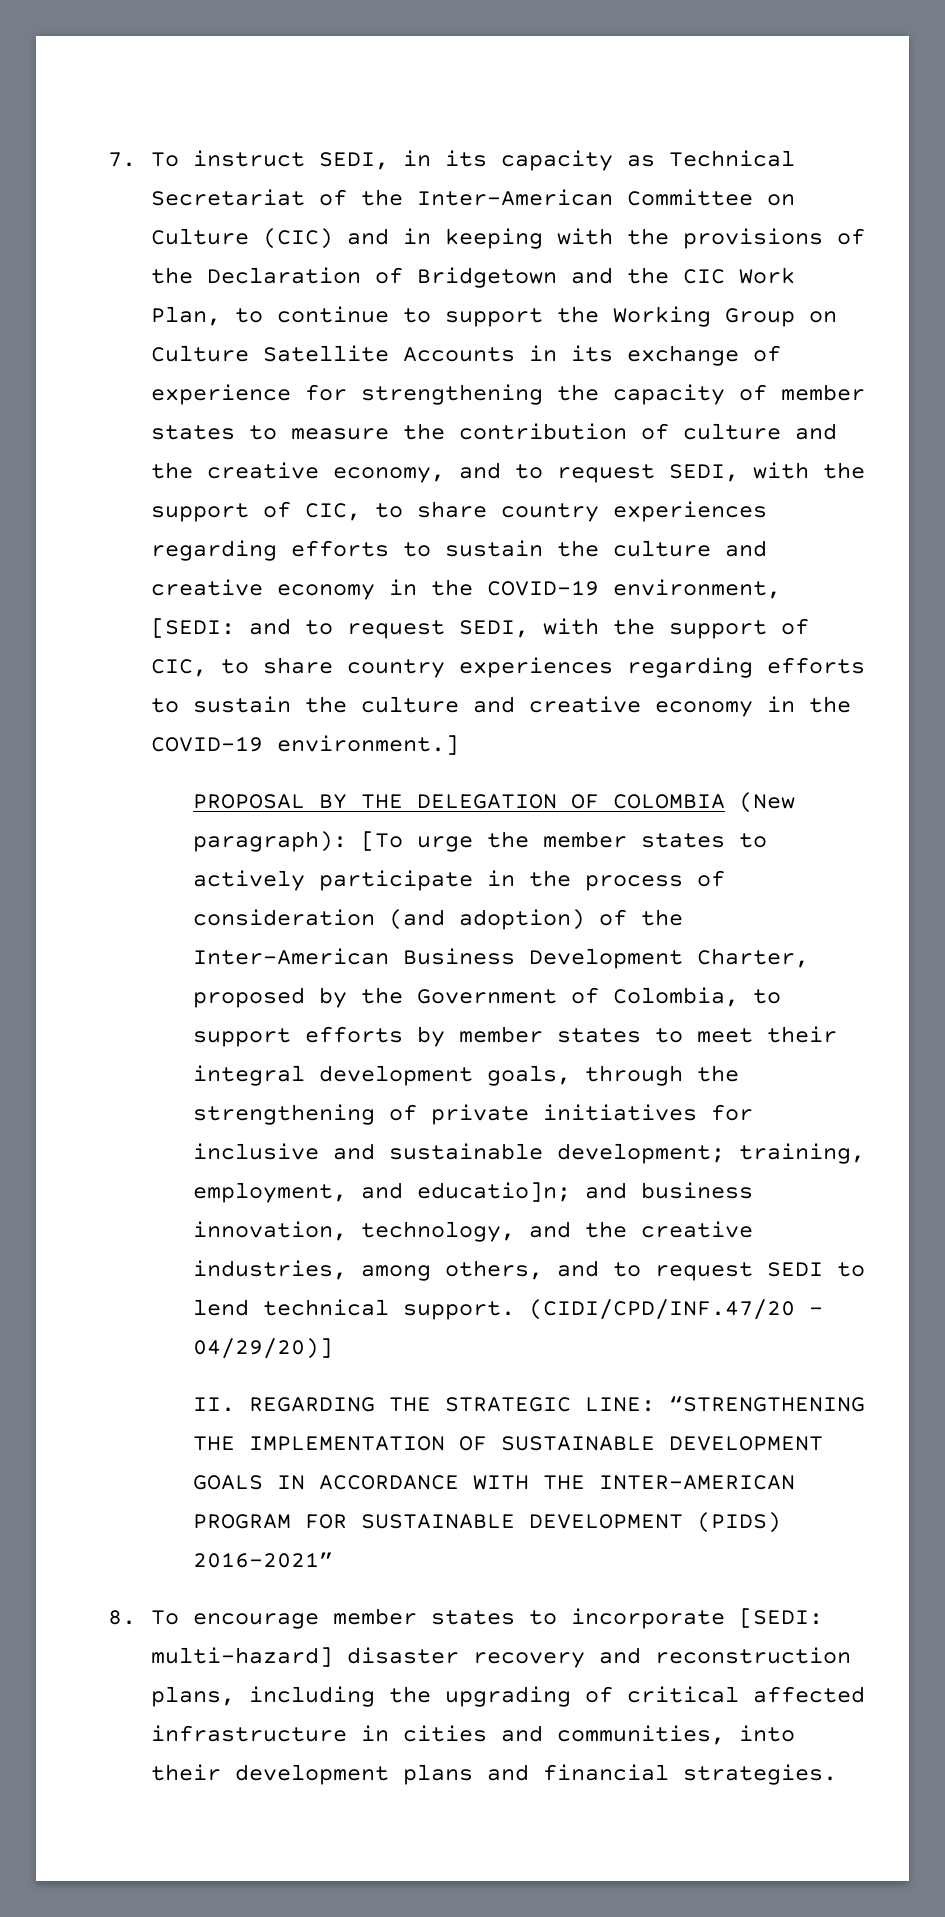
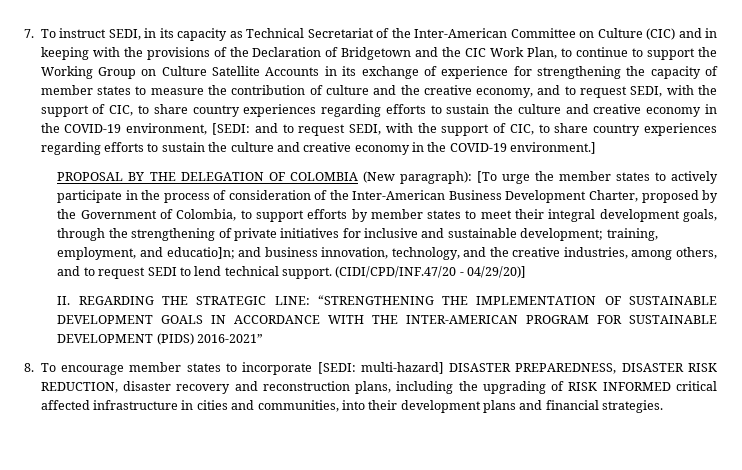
[389,909,586,930] (and adoption) -> (311, 195) none
(333, 1657) none -> [449,363,718,374] [40,382,118,393] DISASTER PREPAREDNESS, DISASTER RISK REDUCTION,
(613, 1694) none -> [568,382,671,391] RISK INFORMED

